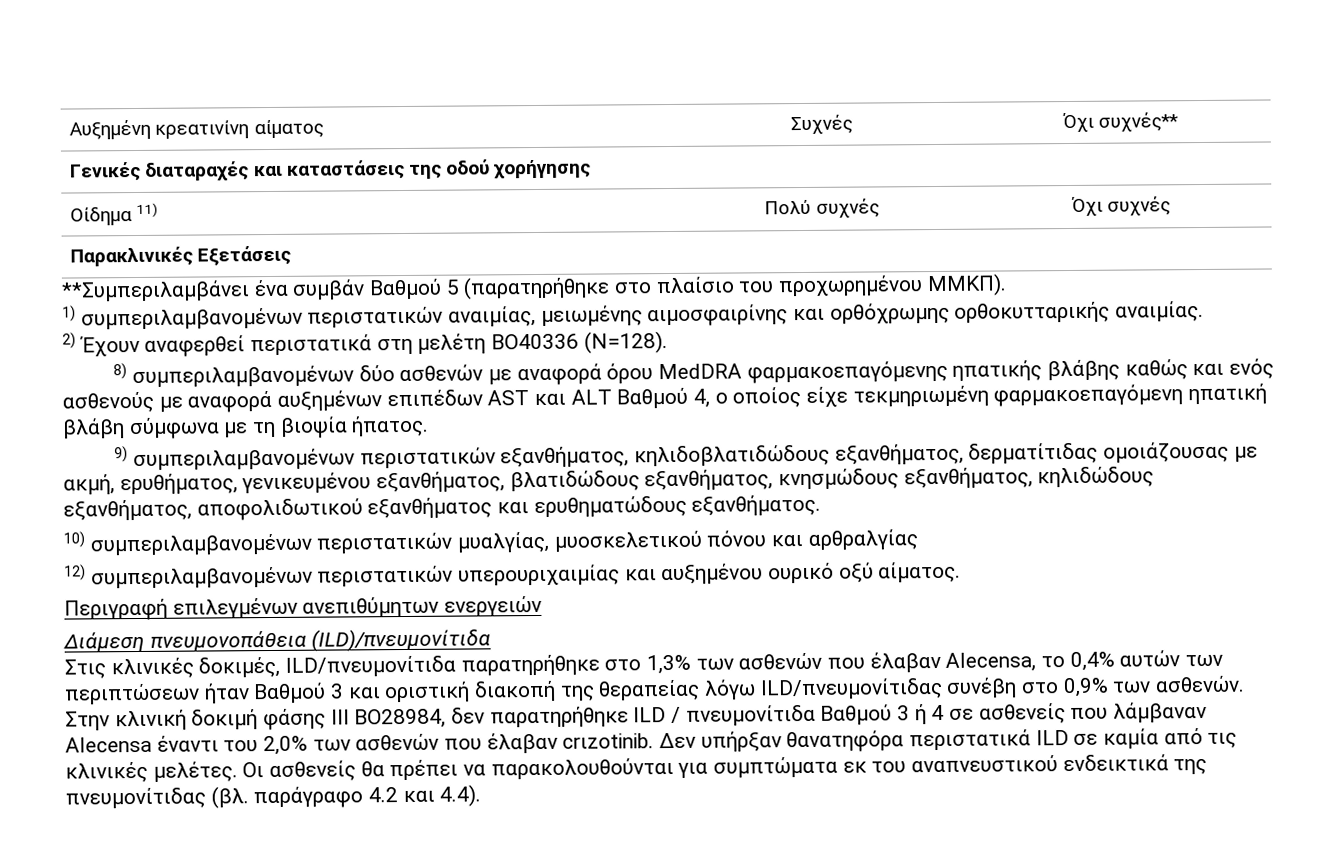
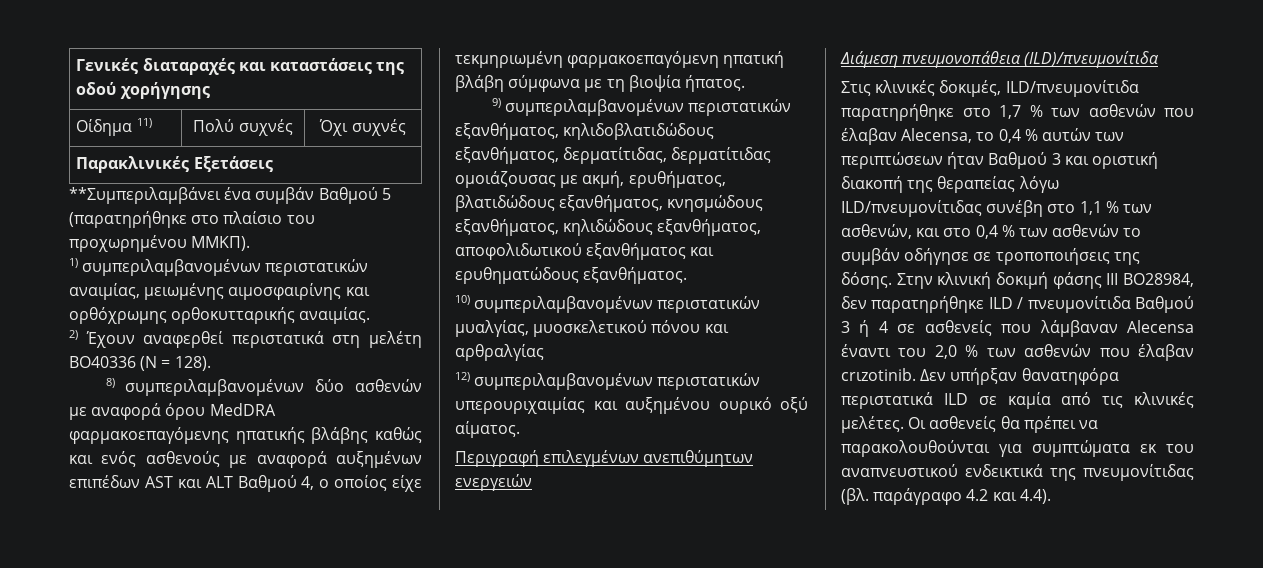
[69,119,324,140] [789,114,853,135] [1061,112,1179,133] Αυξημένη κρεατινίνη αίματος | Συχνές | Όχι συχνές** // -> (76, 66) none
[583,331,668,354] (N=128). -> [140,356,211,371] (N = 128).
(964, 454) none -> [563,147,668,164] δερματίτιδας,
[242,471,506,494] γενικευμένου εξανθήματος, -> (726, 179) none
[646,654,692,675] 1,3% -> [999,105,1043,119] 1,7 %
[1069,651,1115,672] 0,4% -> [998,129,1038,143] 0,4 %
[1062,675,1246,698] 0,9% των ασθενών. -> [1079,201,1152,215] [841,224,1142,239] [841,248,1140,265] [841,272,892,289] 1,1 % των ασθενών, και στο 0,4 % των ασθενών το συμβάν οδήγησε σε τροποποιήσεις της δόσης.
[263,735,309,756] 2,0% -> [934,345,979,359] 2,0 %

